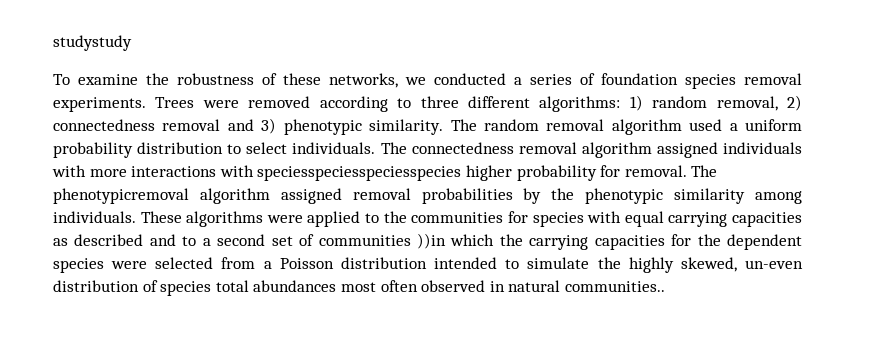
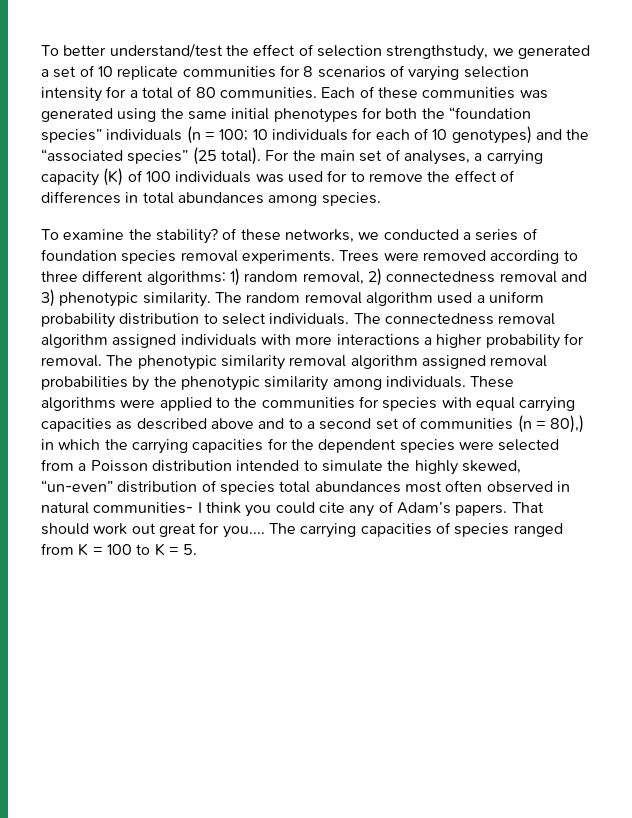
[53,35,132,51] studystudy -> [41,43,590,60] [41,65,529,81] [41,86,548,102] [41,107,531,123] [41,126,590,144] [41,147,543,165] [41,168,515,186] [41,191,381,206] To better understand/test the effect of selection strengthstudy, we generated a set of 10 replicate communities for 8 scenarios of varying selection intensity for a total of 80 communities. Each of these communities was generated using the same initial phenotypes for both the “foundation species” individuals (n = 100; 10 individuals for each of 10 genotypes) and the “associated species” (25 total). For the main set of analyses, a carrying capacity (K) of 100 individuals was used for to remove the effect of differences in total abundances among species.
[177,73,254,85] robustness -> [155,228,218,244] stability?
[219,165,462,181] with speciesspeciesspeciesspecies -> [423,337,432,345] a
[53,188,189,204] phenotypicremoval -> [137,355,347,370] phenotypic similarity removal
(144, 240) none -> [210,418,254,429] above
[416,233,446,249] ))in -> [517,415,585,433] [41,439,54,450] (n = 80),) in
[745,260,803,269] un-even -> [41,480,113,492] “un-even”
[564,281,665,292] communities.. -> [93,501,544,517] [41,522,563,538] [41,543,198,556] communities- I think you could cite any of Adam’s papers. That should work out great for you.... The carrying capacities of species ranged from K = 100 to K = 5.

